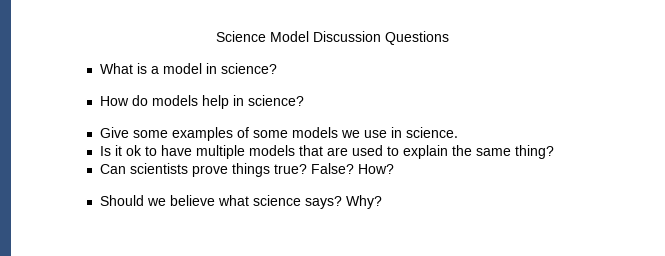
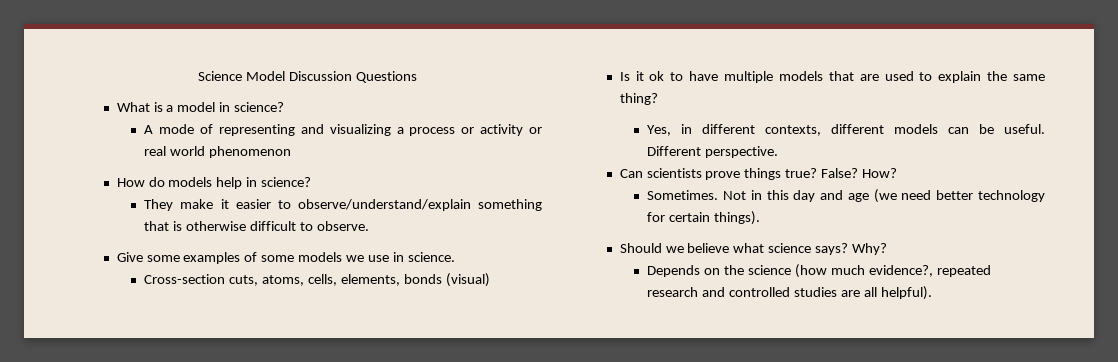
(277, 68) none -> [144,124,542,136] [144,146,292,158] // A mode of representing and visualizing a process or activity or real world phenomenon
(304, 100) none -> [144,199,542,211] [144,221,369,231] // They make it easier to observe/understand/explain something that is otherwise difficult to observe.
(458, 132) none -> [144,273,490,287] // Cross-section cuts, atoms, cells, elements, bonds (visual)
(554, 152) none -> [647,124,1045,136] [647,146,779,158] // Yes, in different contexts, different models can be useful. Different perspective.
(394, 169) none -> [647,189,1045,203] [647,211,761,225] // Sometimes. Not in this day and age (we need better technology for certain things).
(382, 202) none -> [647,264,991,278] [647,286,932,300] // Depends on the science (how much evidence?, repeated research and controlled studies are all helpful).

